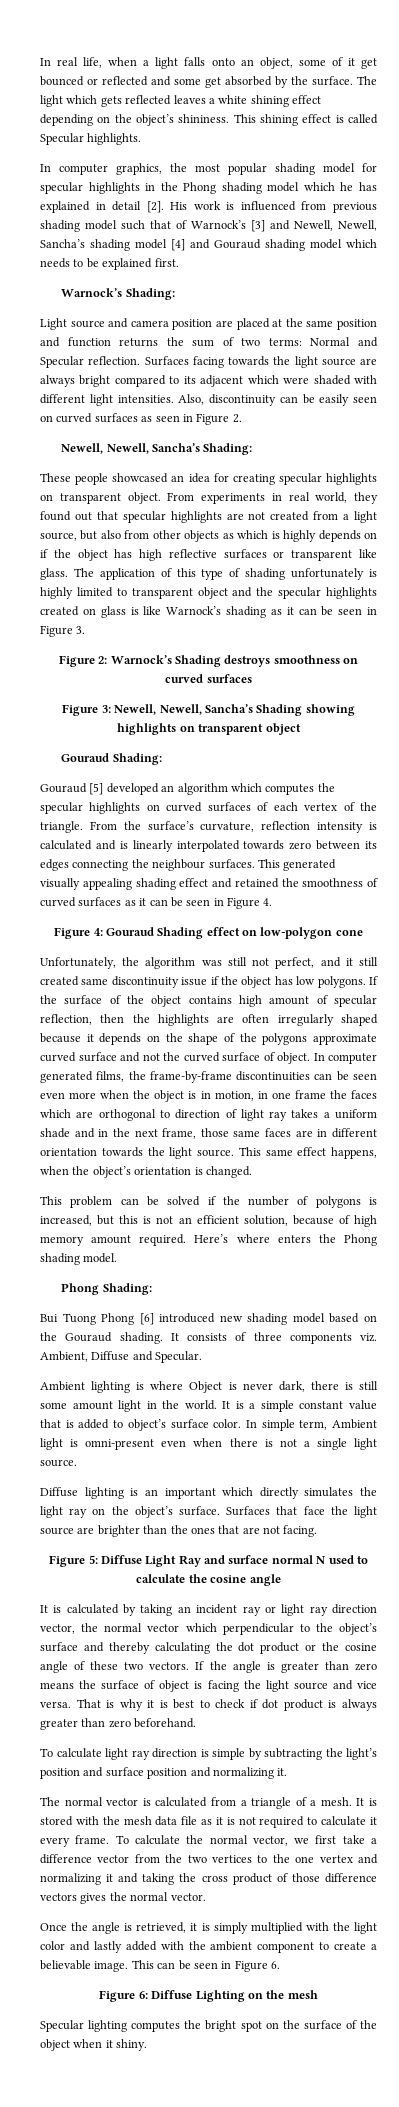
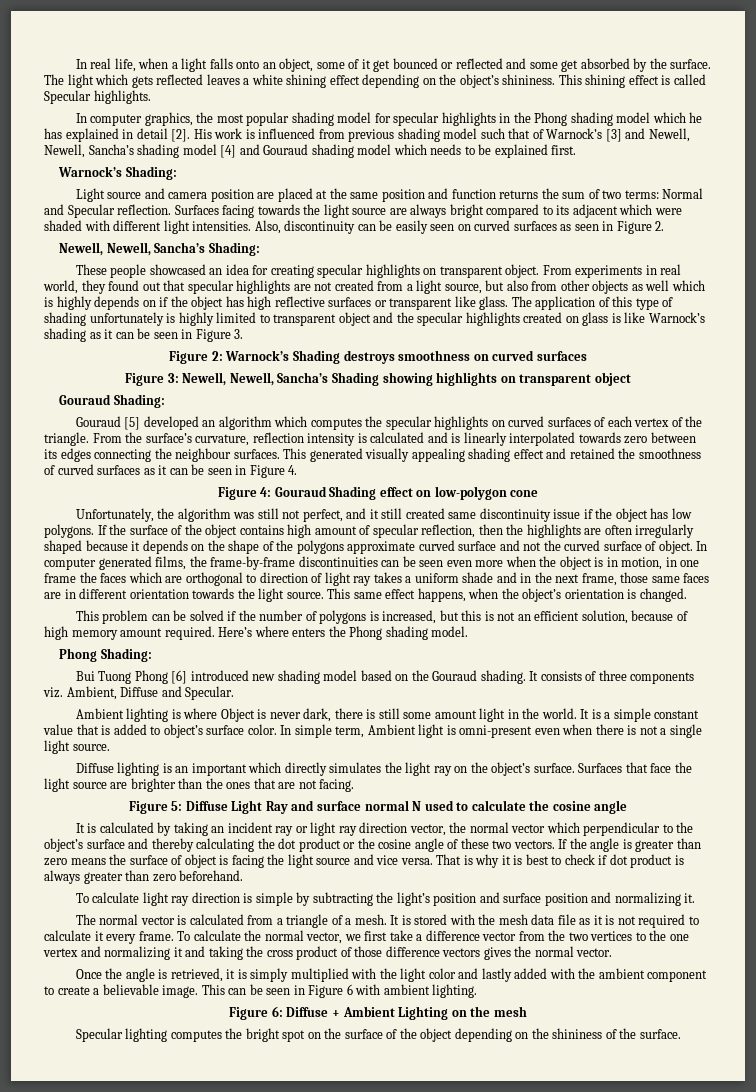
(234, 536) none -> [645,280,670,291] well
[271,1961,280,1969] 6. -> [346,984,478,998] 6 with ambient lighting.
(193, 1994) none -> [331,1006,395,1017] + Ambient
[73,2039,148,2051] when it shiny. -> [454,1028,681,1042] depending on the shininess of the surface.

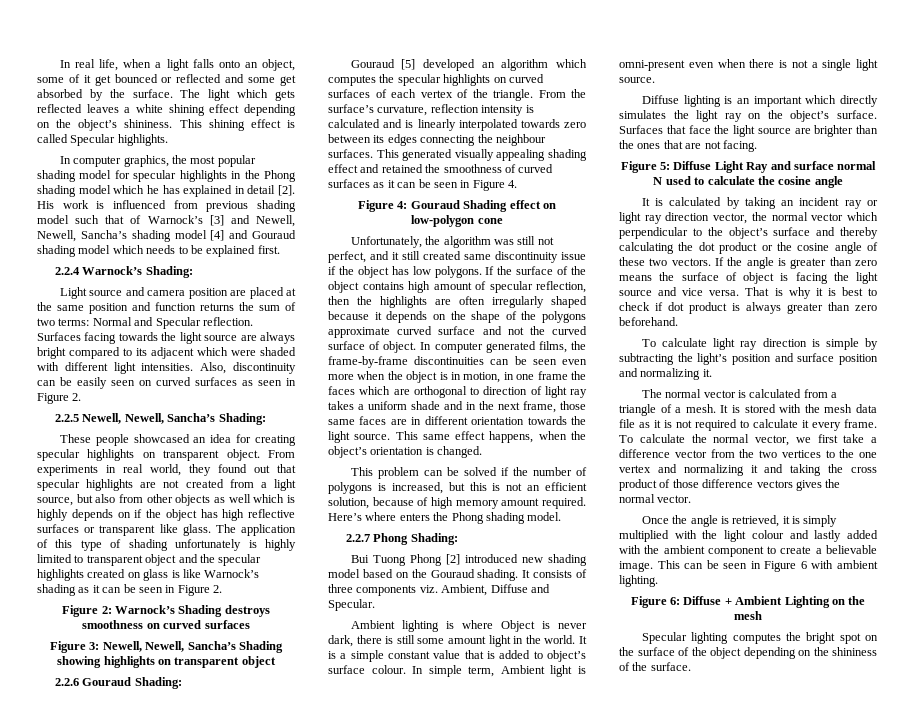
(577, 150) none -> [55,267,81,275] 2.2.4
(665, 226) none -> [55,414,80,422] 2.2.5
[234,329,244,339] 3. -> [213,585,222,593] 2.
(631, 379) none -> [55,678,80,686] 2.2.6
(469, 631) none -> [346,534,371,542] 2.2.7
[171,670,188,684] [6] -> [445,554,460,565] [2]
[247,724,277,735] color. -> [371,665,406,674] colour.
[428,968,456,979] color -> [751,530,784,539] colour

